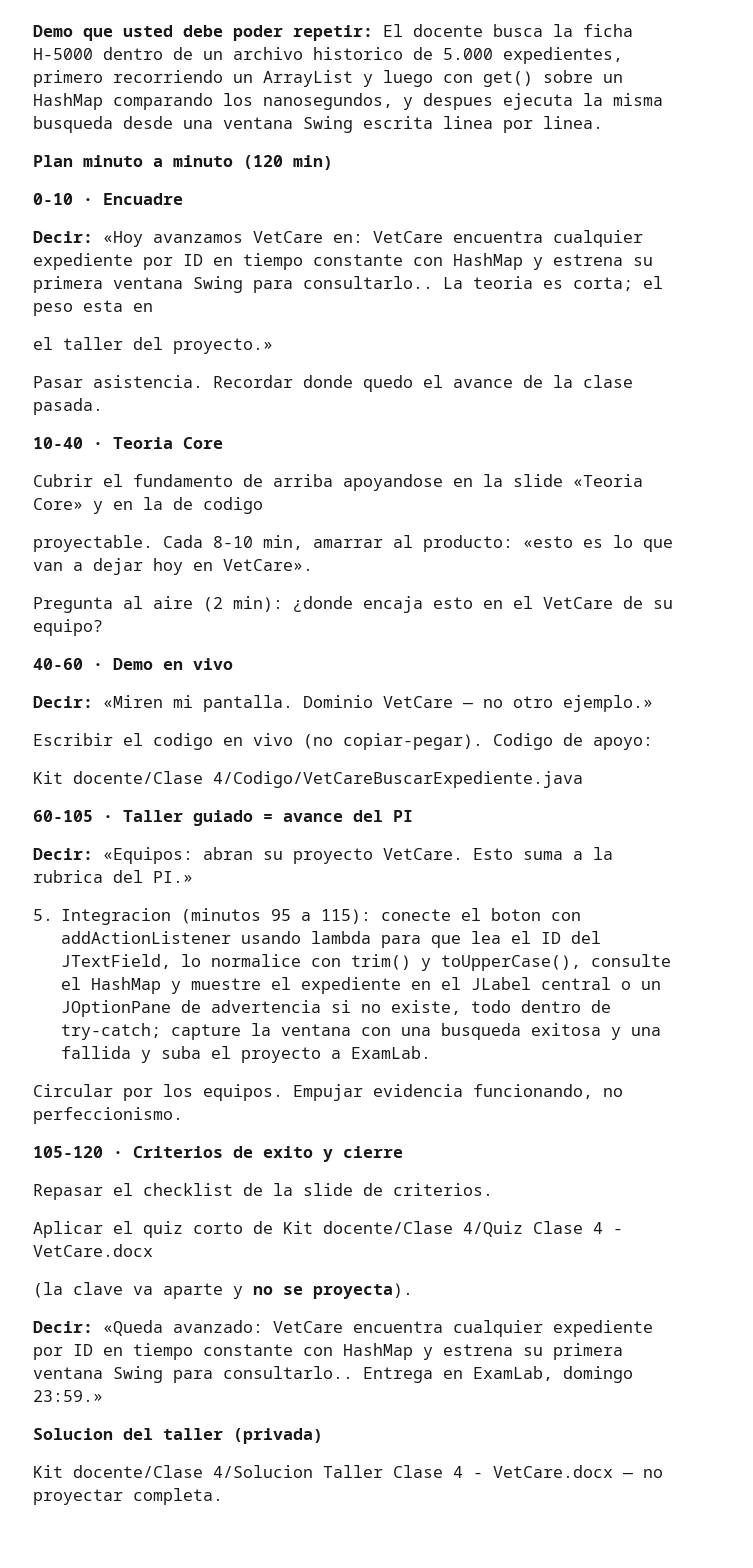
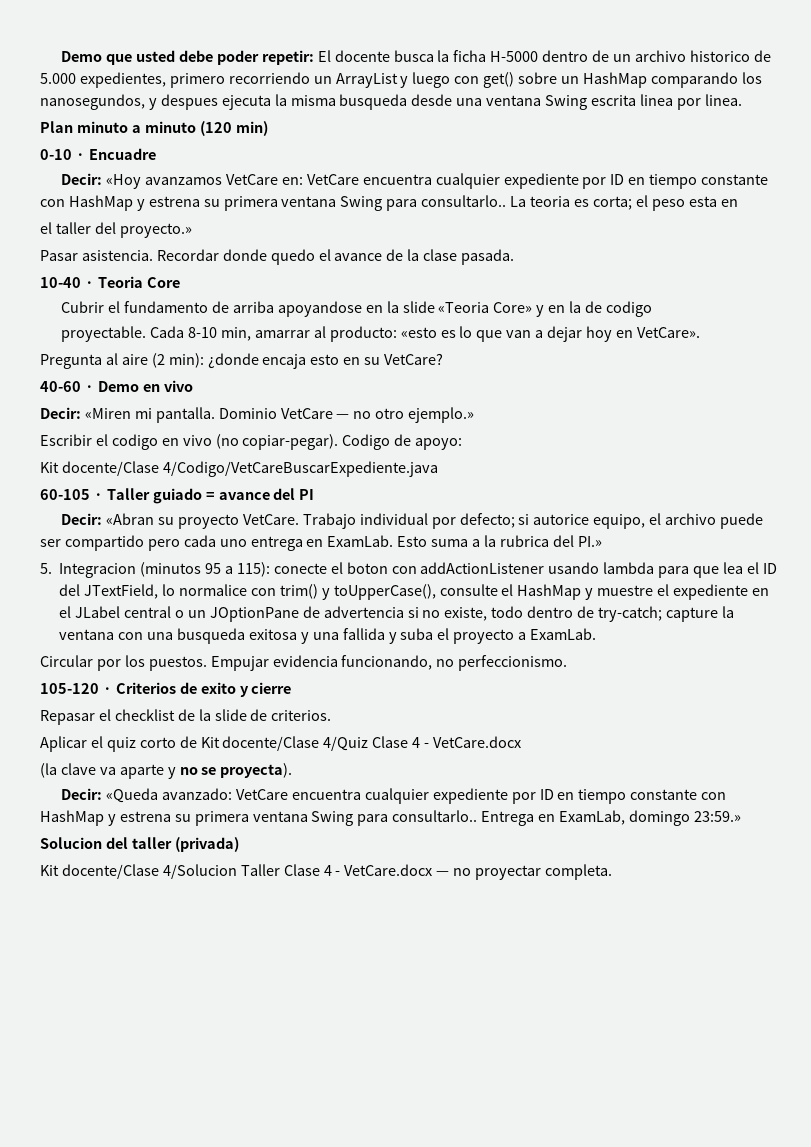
[513,596,673,609] [33,619,103,636] el VetCare de su equipo? -> [364,353,444,365] su VetCare?
[103,847,253,864] «Equipos: abran -> [106,513,155,525] «Abran
(463, 854) none -> [302,513,764,529] [40,535,394,551] Trabajo individual por defecto; si autorice equipo, el archivo puede ser compartido pero cada uno entrega en ExamLab.
[203,1084,283,1101] equipos. -> [148,656,207,671] puestos.

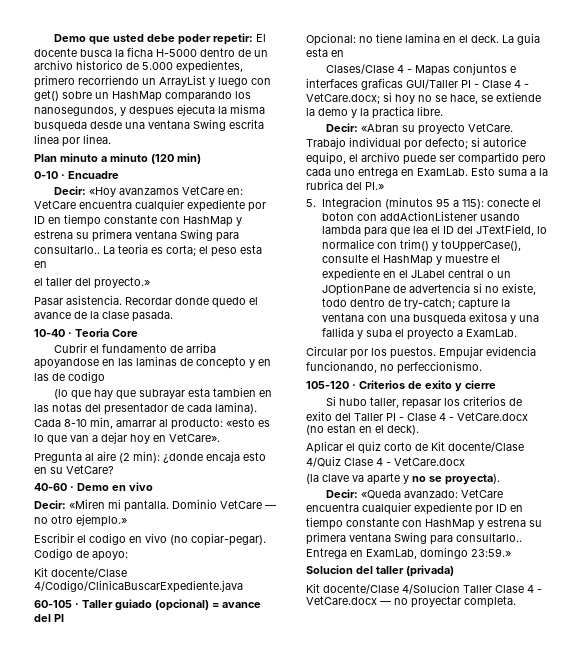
[386,301,533,313] la slide «Teoria Core» -> [118,356,246,369] las laminas de concepto
[569,301,582,313] la -> [34,373,49,381] las
[61,326,147,342] proyectable. -> [53,387,272,400] [34,402,257,415] (lo que hay que subrayar esta tambien en las notas del presentador de cada lamina).
[162,461,438,477] 4/Codigo/VetCareBuscarExpediente.java -> [34,580,243,593] 4/Codigo/ClinicaBuscarExpediente.java
(202, 496) none -> [155,599,209,611] (opcional)
(315, 494) none -> [306,33,540,46] [306,48,344,57] [325,63,516,76] [306,78,529,90] [306,92,541,104] [306,106,443,119] // Opcional: no tiene lamina en el deck. La guia esta en // Clases/Clase 4 - Mapas conjuntos e interfaces graficas GUI/Taller PI - Clase 4 - VetCare.docx; si hoy no se hace, se extiende la demo y la practica libre.
[40,709,332,725] Repasar el checklist de la slide de criterios. -> [325,396,522,409] [306,411,528,421] [306,424,419,435] Si hubo taller, repasar los criterios de exito del Taller PI - Clase 4 - VetCare.docx (no estan en el deck).

